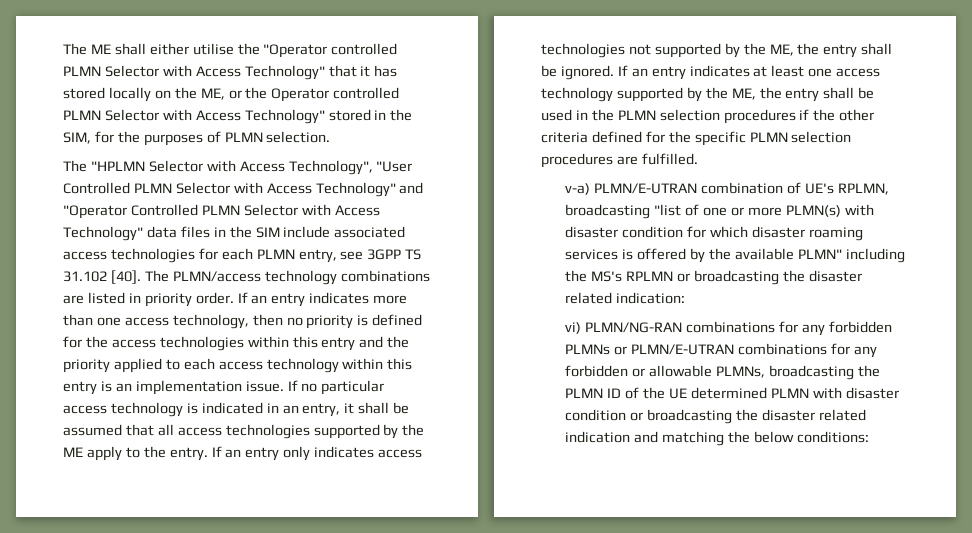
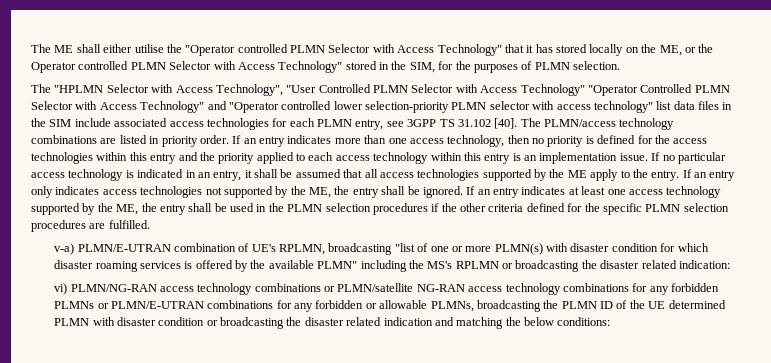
[399,182,424,194] and -> (585, 90) none
(143, 233) none -> [207,101,672,113] and "Operator controlled lower selection-priority PLMN selector with access technology" list
(683, 327) none -> [159,283,561,295] access technology combinations or PLMN/satellite NG-RAN access technology

